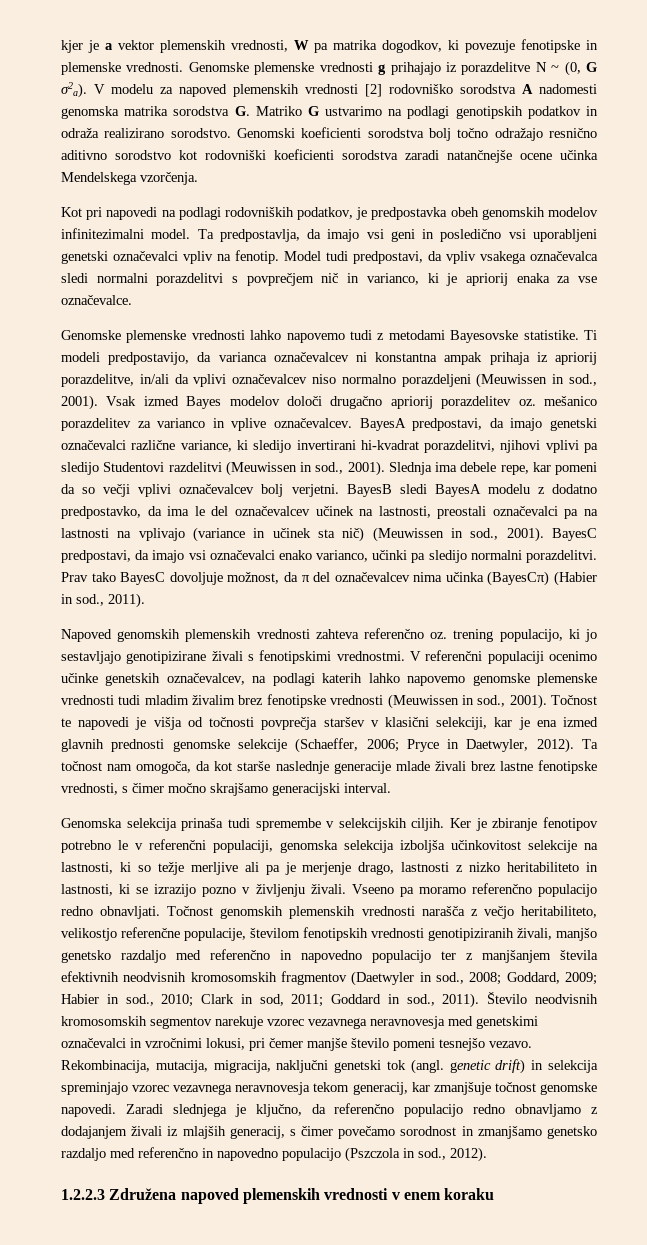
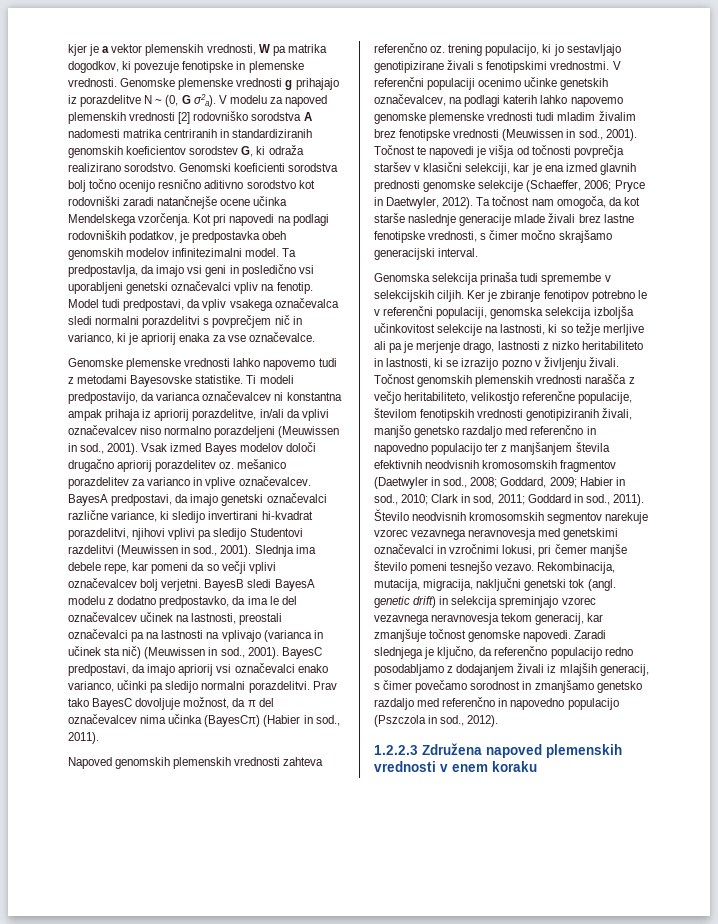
[61,106,598,119] genomska matrika sorodstva G. Matriko G ustvarimo na podlagi genotipskih podatkov in -> [123,129,313,138] [68,146,266,158] matrika centriranih in standardiziranih genomskih koeficientov sorodstev G, ki
[494,128,543,141] odražajo -> [119,180,156,192] ocenijo
[274,149,398,160] koeficienti sorodstva -> (120, 201) none
(198, 178) // -> (191, 219) none
[193,527,245,542] (variance -> [263,630,312,642] (varianca
(185, 556) none -> [178,664,214,676] apriorij
[351,883,597,897] [61,906,161,919] Vseeno pa moramo referenčno populacijo redno obnavljati. -> (619, 362) none
[515,1104,582,1117] obnavljamo -> [374,664,444,676] posodabljamo

